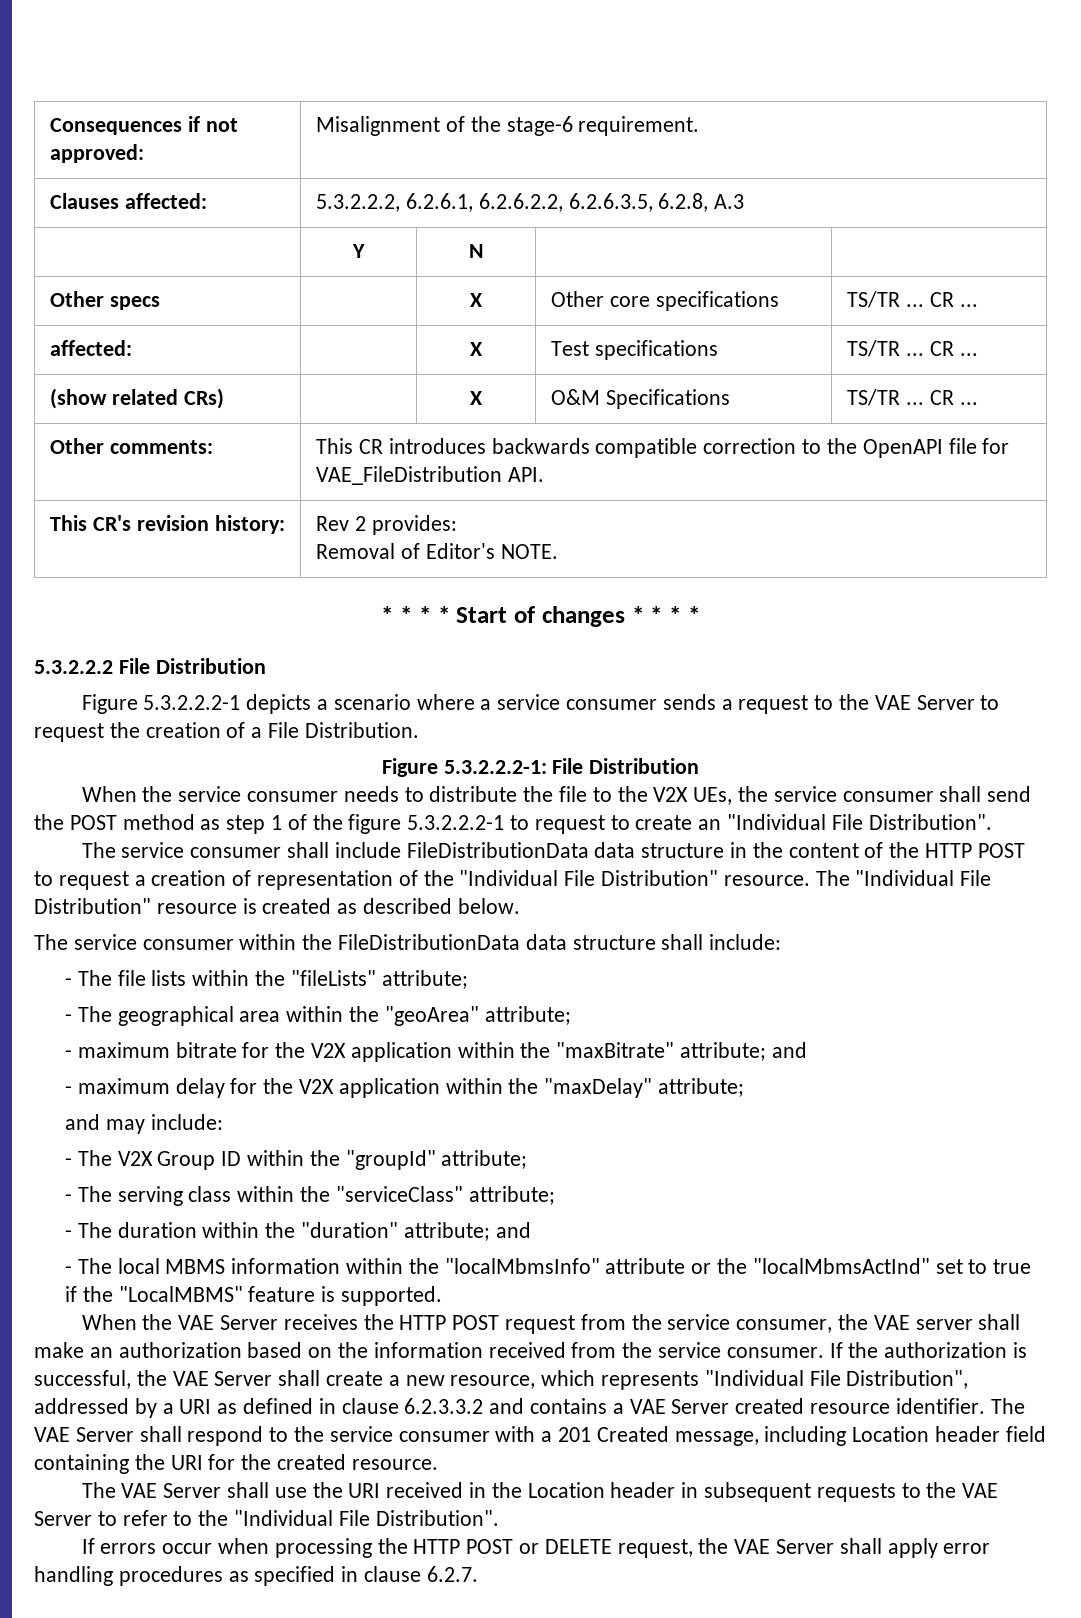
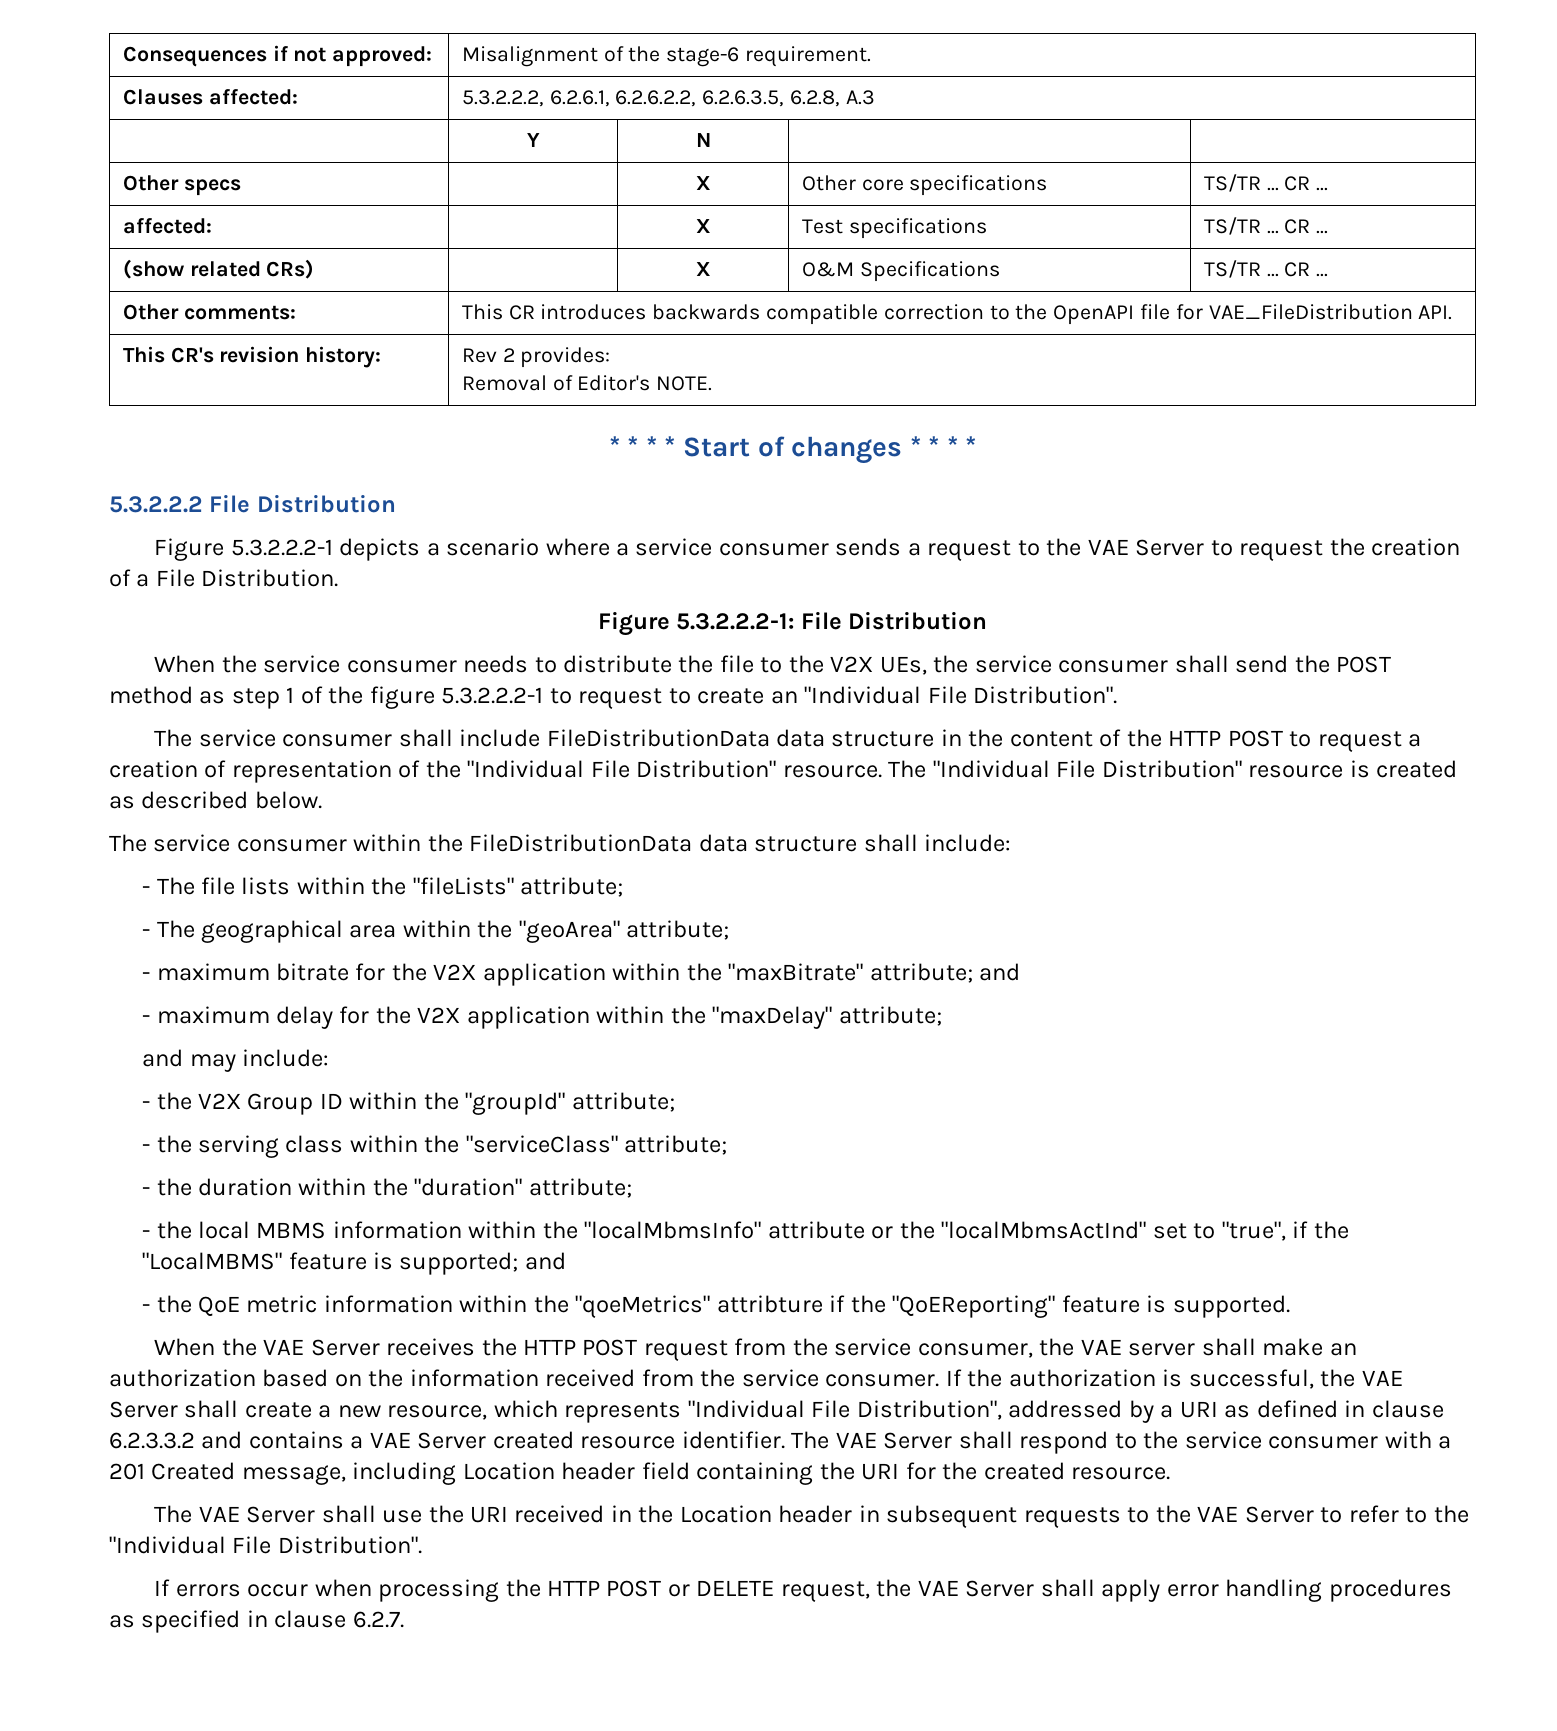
[77,1150,112,1166] The -> [156,1092,192,1110] the
[77,1186,112,1202] The -> [156,1135,192,1153] the
[77,1222,112,1238] The -> [156,1178,192,1196] the
[495,1222,531,1238] [65,1258,112,1274] and // - The -> [142,1221,192,1239] // - the
[993,1259,1032,1274] true -> [1221,1221,1286,1241] "true",
(336, 1294) none -> [399,1252,566,1275] [142,1295,1167,1318] supported; and // - the QoE metric information within the "qoeMetrics" attribture if the "QoEReporting" feature is

